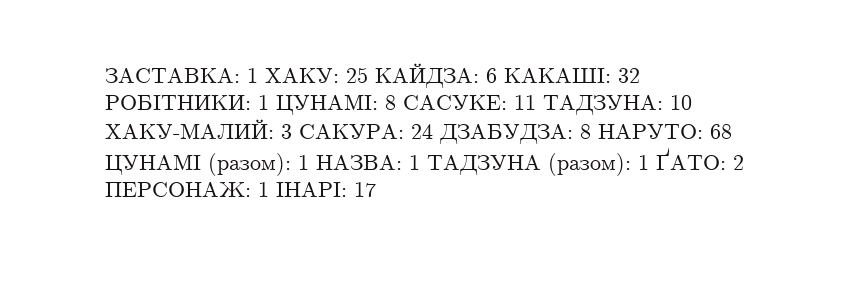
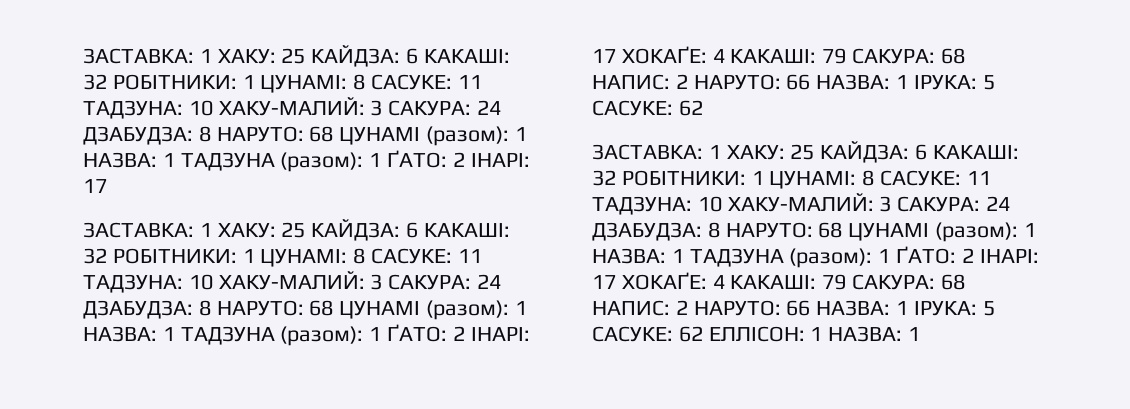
[105,182,376,197] ПЕРСОНАЖ: 1 ІНАРІ: 17 -> [470,153,530,167] [83,179,107,193] [83,219,510,241] [83,248,482,267] [83,271,502,293] [83,300,527,320] [83,324,530,346] [592,46,965,64] [592,74,995,90] [592,100,703,116] [592,141,1019,163] [592,170,991,189] [592,193,1011,215] [592,222,1036,242] [592,246,1039,268] [592,272,965,290] [592,300,995,316] [592,326,921,342] ІНАРІ: 17 // ЗАСТАВКА: 1 ХАКУ: 25 КАЙДЗА: 6 КАКАШІ: 32 РОБІТНИКИ: 1 ЦУНАМІ: 8 САСУКЕ: 11 ТАДЗУНА: 10 ХАКУ-МАЛИЙ: 3 САКУРА: 24 ДЗАБУДЗА: 8 НАРУТО: 68 ЦУНАМІ (разом): 1 НАЗВА: 1 ТАДЗУНА (разом): 1 ҐАТО: 2 ІНАРІ: 17 ХОКАҐЕ: 4 КАКАШІ: 79 САКУРА: 68 НАПИС: 2 НАРУТО: 66 НАЗВА: 1 ІРУКА: 5 САСУКЕ: 62 // ЗАСТАВКА: 1 ХАКУ: 25 КАЙДЗА: 6 КАКАШІ: 32 РОБІТНИКИ: 1 ЦУНАМІ: 8 САСУКЕ: 11 ТАДЗУНА: 10 ХАКУ-МАЛИЙ: 3 САКУРА: 24 ДЗАБУДЗА: 8 НАРУТО: 68 ЦУНАМІ (разом): 1 НАЗВА: 1 ТАДЗУНА (разом): 1 ҐАТО: 2 ІНАРІ: 17 ХОКАҐЕ: 4 КАКАШІ: 79 САКУРА: 68 НАПИС: 2 НАРУТО: 66 НАЗВА: 1 ІРУКА: 5 САСУКЕ: 62 ЕЛЛІСОН: 1 НАЗВА: 1

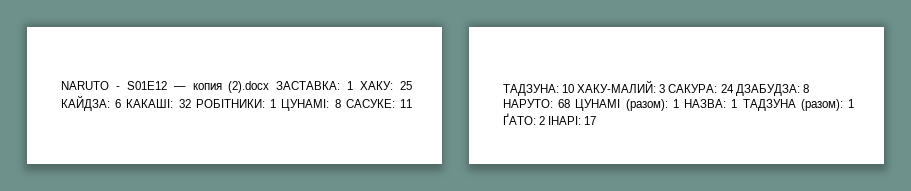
(83, 56) none -> [61,81,270,93] NARUTO - S01E12 — копия (2).docx
[83,219,510,241] [83,248,482,267] [83,271,502,293] [83,300,527,320] [83,324,530,346] [592,46,965,64] [592,74,995,90] [592,100,703,116] [592,141,1019,163] [592,170,991,189] [592,193,1011,215] [592,222,1036,242] [592,246,1039,268] [592,272,965,290] [592,300,995,316] [592,326,921,342] // ЗАСТАВКА: 1 ХАКУ: 25 КАЙДЗА: 6 КАКАШІ: 32 РОБІТНИКИ: 1 ЦУНАМІ: 8 САСУКЕ: 11 ТАДЗУНА: 10 ХАКУ-МАЛИЙ: 3 САКУРА: 24 ДЗАБУДЗА: 8 НАРУТО: 68 ЦУНАМІ (разом): 1 НАЗВА: 1 ТАДЗУНА (разом): 1 ҐАТО: 2 ІНАРІ: 17 ХОКАҐЕ: 4 КАКАШІ: 79 САКУРА: 68 НАПИС: 2 НАРУТО: 66 НАЗВА: 1 ІРУКА: 5 САСУКЕ: 62 // ЗАСТАВКА: 1 ХАКУ: 25 КАЙДЗА: 6 КАКАШІ: 32 РОБІТНИКИ: 1 ЦУНАМІ: 8 САСУКЕ: 11 ТАДЗУНА: 10 ХАКУ-МАЛИЙ: 3 САКУРА: 24 ДЗАБУДЗА: 8 НАРУТО: 68 ЦУНАМІ (разом): 1 НАЗВА: 1 ТАДЗУНА (разом): 1 ҐАТО: 2 ІНАРІ: 17 ХОКАҐЕ: 4 КАКАШІ: 79 САКУРА: 68 НАПИС: 2 НАРУТО: 66 НАЗВА: 1 ІРУКА: 5 САСУКЕ: 62 ЕЛЛІСОН: 1 НАЗВА: 1 -> (597, 120) none

